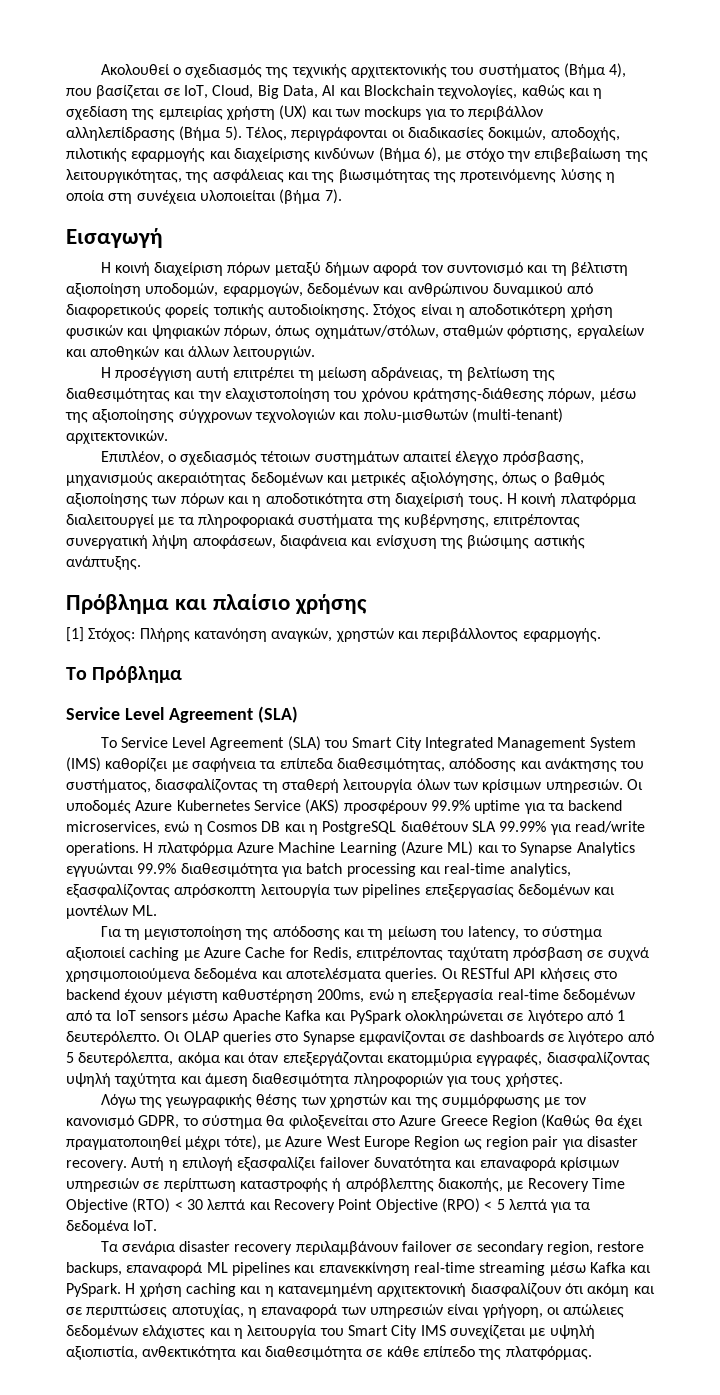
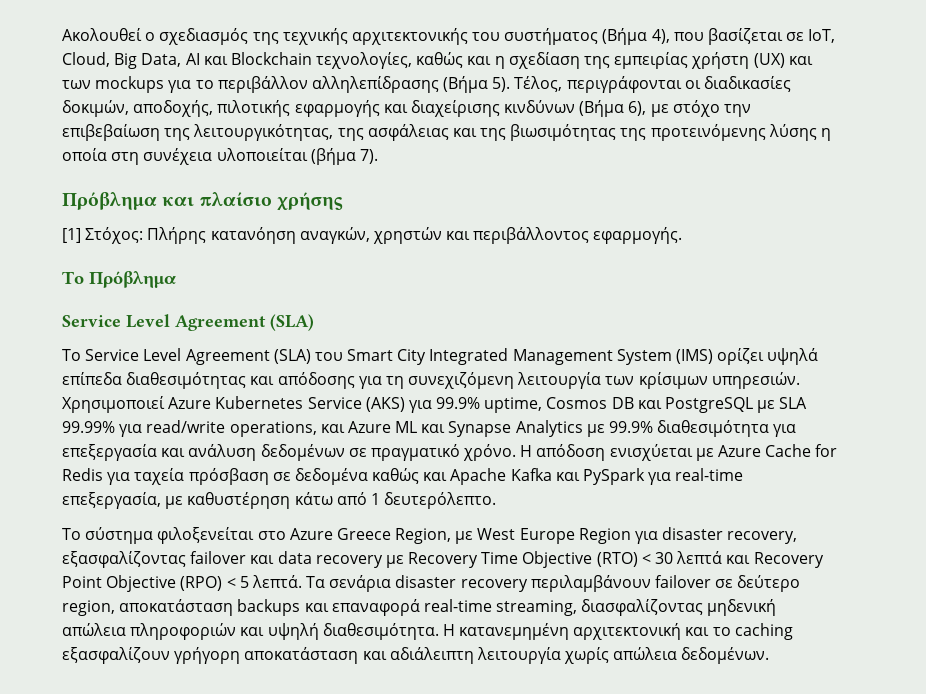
[66,228,163,248] [100,262,629,277] [66,283,594,298] [66,304,613,318] [66,325,644,339] [66,346,316,360] [100,367,556,381] [66,388,636,402] [65,408,563,424] [66,430,168,444] [100,451,584,465] [66,472,605,487] [66,493,636,508] [66,514,581,528] [66,535,585,549] [66,556,141,571] // Εισαγωγή // Η κοινή διαχείριση πόρων μεταξύ δήμων αφορά τον συντονισμό και τη βέλτιστη αξιοποίηση υποδομών, εφαρμογών, δεδομένων και ανθρώπινου δυναμικού από διαφορετικούς φορείς τοπικής αυτοδιοίκησης. Στόχος είναι η αποδοτικότερη χρήση φυσικών και ψηφιακών πόρων, όπως οχημάτων/στόλων, σταθμών φόρτισης, εργαλείων και αποθηκών και άλλων λειτουργιών. // Η προσέγγιση αυτή επιτρέπει τη μείωση αδράνειας, τη βελτίωση της διαθεσιμότητας και την ελαχιστοποίηση του χρόνου κράτησης-διάθεσης πόρων, μέσω της αξιοποίησης σύγχρονων τεχνολογιών και πολυ-μισθωτών (multi-tenant) αρχιτεκτονικών. // Επιπλέον, ο σχεδιασμός τέτοιων συστημάτων απαιτεί έλεγχο πρόσβασης, μηχανισμούς ακεραιότητας δεδομένων και μετρικές αξιολόγησης, όπως ο βαθμός αξιοποίησης των πόρων και η αποδοτικότητα στη διαχείρισή τους. Η κοινή πλατφόρμα διαλειτουργεί με τα πληροφοριακά συστήματα της κυβέρνησης, επιτρέποντας συνεργατική λήψη αποφάσεων, διαφάνεια και ενίσχυση της βιώσιμης αστικής ανάπτυξης. -> (378, 156) none
[105,758,645,772] [66,779,450,793] καθορίζει με σαφήνεια τα επίπεδα διαθεσιμότητας, απόδοσης και ανάκτησης του συστήματος, διασφαλίζοντας τη σταθερή λειτουργία όλων -> [717,348,819,365] [62,372,602,389] ορίζει υψηλά επίπεδα διαθεσιμότητας και απόδοσης για τη συνεχιζόμενη λειτουργία
[626,779,643,790] [66,800,131,814] Οι υποδομές -> [62,396,165,413] Χρησιμοποιεί
[343,800,623,814] [66,821,645,835] [66,841,516,856] προσφέρουν 99.9% uptime για τα backend microservices, ενώ η Cosmos DB και η PostgreSQL διαθέτουν SLA 99.99% για read/write operations. Η πλατφόρμα Azure Machine Learning (Azure ML) και το -> [408,397,808,413] [62,420,446,437] για 99.9% uptime, Cosmos DB και PostgreSQL με SLA 99.99% για read/write operations, και Azure ML και
[66,863,134,877] εγγυώνται -> [586,424,605,437] με
[306,863,571,877] [66,884,616,899] [66,905,158,919] [100,926,603,940] [66,947,649,962] [65,968,617,982] [66,989,635,1004] [66,1010,626,1024] [66,1031,654,1045] [66,1052,650,1067] [66,1073,563,1087] [100,1094,586,1108] [66,1114,643,1130] [66,1135,638,1150] [66,1157,619,1172] [66,1178,503,1192] batch processing και real-time analytics, εξασφαλίζοντας απρόσκοπτη λειτουργία των pipelines επεξεργασίας δεδομένων και μοντέλων ML. // Για τη μεγιστοποίηση της απόδοσης και τη μείωση του latency, το σύστημα αξιοποιεί caching με Azure Cache for Redis, επιτρέποντας ταχύτατη πρόσβαση σε συχνά χρησιμοποιούμενα δεδομένα και αποτελέσματα queries. Οι RESTful API κλήσεις στο backend έχουν μέγιστη καθυστέρηση 200ms, ενώ η επεξεργασία real-time δεδομένων από τα IoT sensors μέσω Apache Kafka και PySpark ολοκληρώνεται σε λιγότερο από 1 δευτερόλεπτο. Οι OLAP queries στο Synapse εμφανίζονται σε dashboards σε λιγότερο από 5 δευτερόλεπτα, ακόμα και όταν επεξεργάζονται εκατομμύρια εγγραφές, διασφαλίζοντας υψηλή ταχύτητα και άμεση διαθεσιμότητα πληροφοριών για τους χρήστες. // Λόγω της γεωγραφικής θέσης των χρηστών και της συμμόρφωσης με τον κανονισμό GDPR, το σύστημα θα φιλοξενείται στο Azure Greece Region (Καθώς θα έχει πραγματοποιηθεί μέχρι τότε), με Azure West Europe Region ως region pair για disaster recovery. Αυτή η επιλογή εξασφαλίζει failover δυνατότητα και επαναφορά κρίσιμων υπηρεσιών σε περίπτωση καταστροφής ή απρόβλεπτης διακοπής, -> [62,444,838,461] [62,468,744,485] [62,492,497,509] [62,527,798,544] [62,551,383,568] επεξεργασία και ανάλυση δεδομένων σε πραγματικό χρόνο. Η απόδοση ενισχύεται με Azure Cache for Redis για ταχεία πρόσβαση σε δεδομένα καθώς και Apache Kafka και PySpark για real-time επεξεργασία, με καθυστέρηση κάτω από 1 δευτερόλεπτο. // Το σύστημα φιλοξενείται στο Azure Greece Region, με West Europe Region για disaster recovery, εξασφαλίζοντας failover και data recovery
[508,1199,591,1213] [66,1220,158,1234] λεπτά για τα δεδομένα IoT. // -> [251,575,302,588] λεπτά.
[476,1241,645,1255] [66,1262,652,1276] [66,1283,655,1297] [66,1304,625,1318] [66,1325,595,1339] [66,1346,592,1361] secondary region, restore backups, επαναφορά ML pipelines και επανεκκίνηση real-time streaming μέσω Kafka και PySpark. Η χρήση caching και η κατανεμημένη αρχιτεκτονική διασφαλίζουν ότι ακόμη και σε περιπτώσεις αποτυχίας, η επαναφορά των υπηρεσιών είναι γρήγορη, οι απώλειες δεδομένων ελάχιστες και η λειτουργία του Smart City IMS συνεχίζεται με υψηλή αξιοπιστία, ανθεκτικότητα και διαθεσιμότητα σε κάθε επίπεδο της πλατφόρμας. -> [737,575,801,592] [62,599,777,616] [62,623,793,640] [62,647,770,664] δεύτερο region, αποκατάσταση backups και επαναφορά real-time streaming, διασφαλίζοντας μηδενική απώλεια πληροφοριών και υψηλή διαθεσιμότητα. Η κατανεμημένη αρχιτεκτονική και το caching εξασφαλίζουν γρήγορη αποκατάσταση και αδιάλειπτη λειτουργία χωρίς απώλεια δεδομένων.

